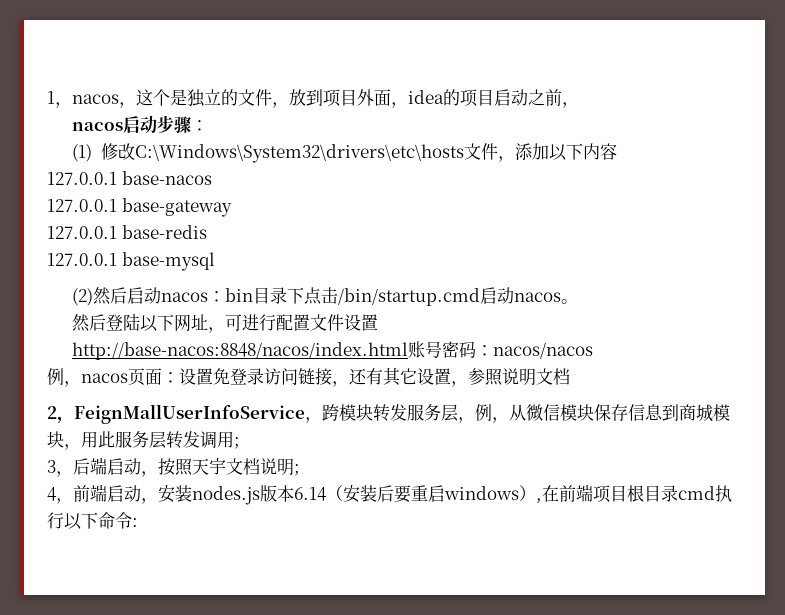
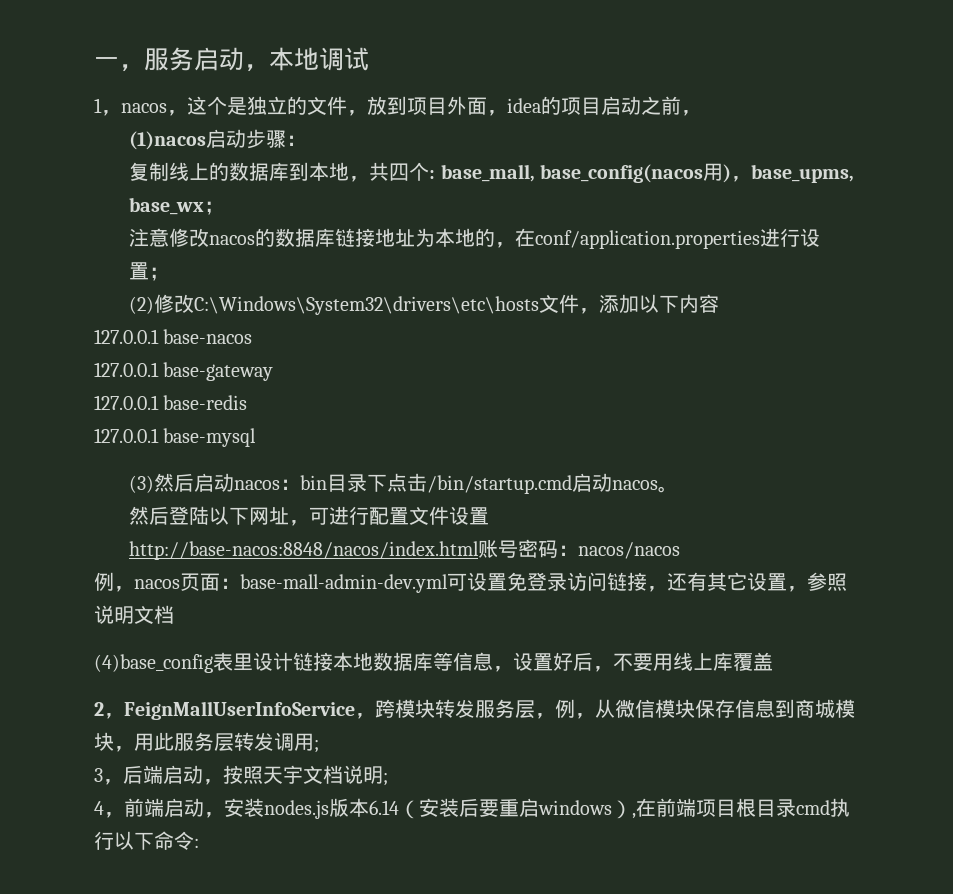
(47, 97) none -> [94,47,369,72] 一，服务启动，本地调试 //
[72,122,124,131] nacos -> [129,131,207,150] (1)nacos
[72,144,93,162] (1) -> [129,162,855,183] [129,197,225,215] [129,228,821,249] [129,262,170,281] [129,296,155,314] 复制线上的数据库到本地，共四个: base_mall, base_config(nacos用)，base_upms, base_wx； // 注意修改nacos的数据库链接地址为本地的，在conf/application.properties进行设置； // (2)
[72,288,94,306] (2) -> [129,475,155,493] (3)
(179, 377) none -> [240,573,467,593] base-mall-admin-dev.yml可
(570, 376) none -> [94,652,773,673] // (4)base_config表里设计链接本地数据库等信息，设置好后，不要用线上库覆盖

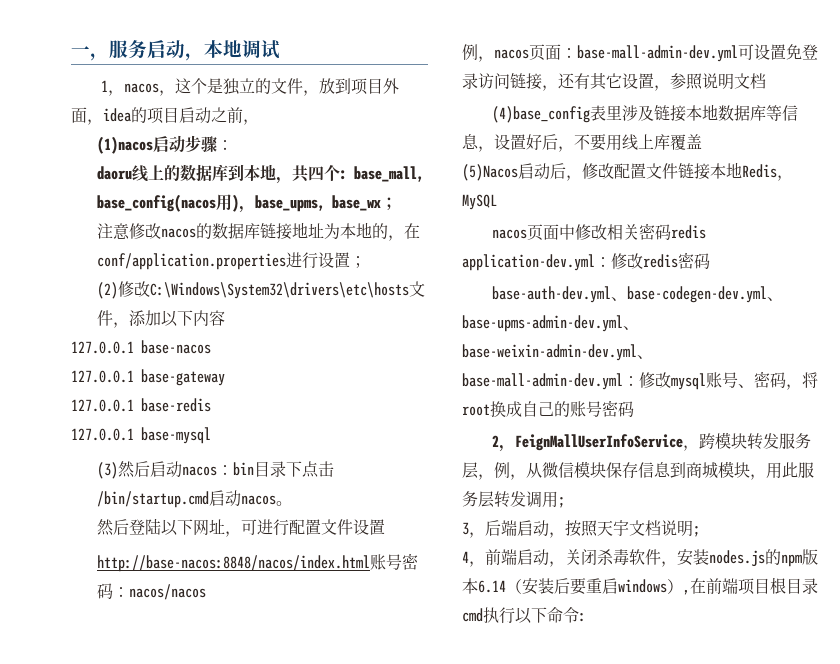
[129,162,170,181] 复制 -> [97,166,133,180] daoru
[253,652,293,671] 设计 -> [621,105,654,121] 涉及
(773, 661) none -> [462,162,793,181] [462,194,497,210] [491,223,706,241] [462,252,710,271] [491,286,783,303] [462,315,639,332] [462,344,653,361] [462,371,818,390] [462,400,634,418] // (5)Nacos启动后，修改配置文件链接本地Redis，MySQL // nacos页面中修改相关密码redis application-dev.yml：修改redis密码 // base-auth-dev.yml、base-codegen-dev.yml、base-upms-admin-dev.yml、base-weixin-admin-dev.yml、base-mall-admin-dev.yml：修改mysql账号、密码，将root换成自己的账号密码
(224, 815) none -> [565,549,677,567] 关闭杀毒软件，
(329, 809) none -> [765,549,802,567] 的npm

